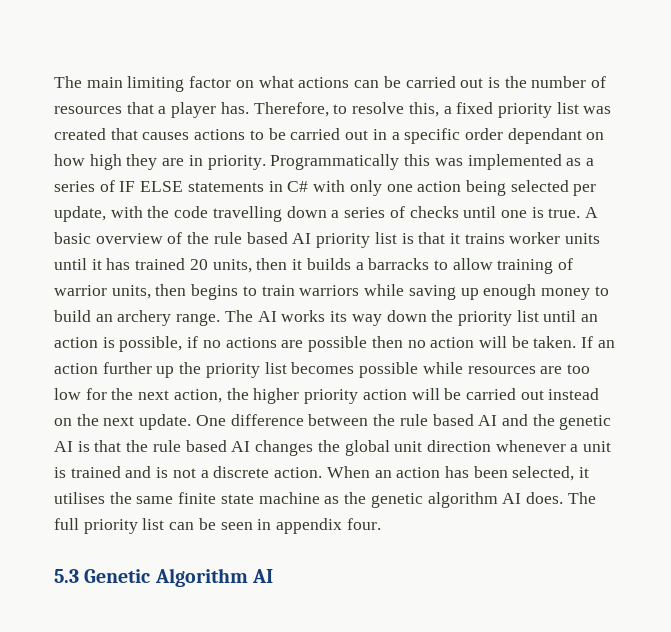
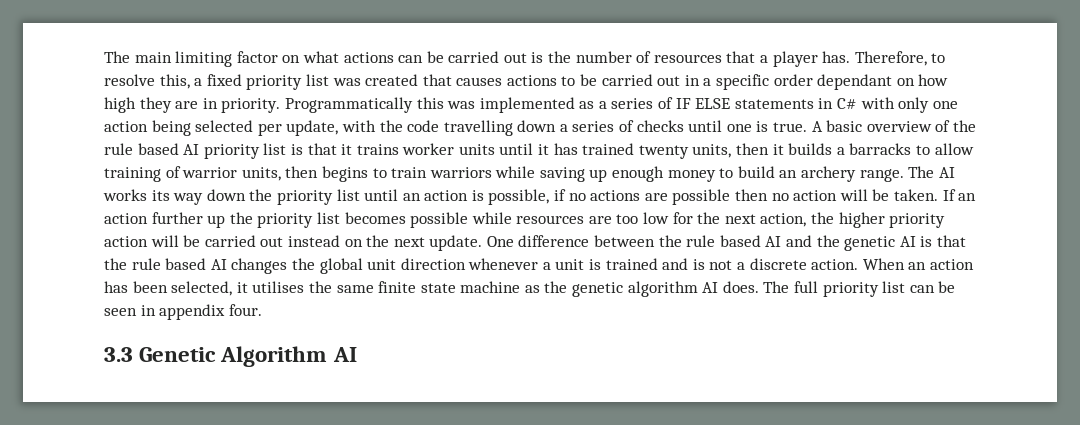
[189,259,208,270] 20 -> [638,145,689,159] twenty
[54,569,79,583] 5.3 -> [104,347,133,362] 3.3

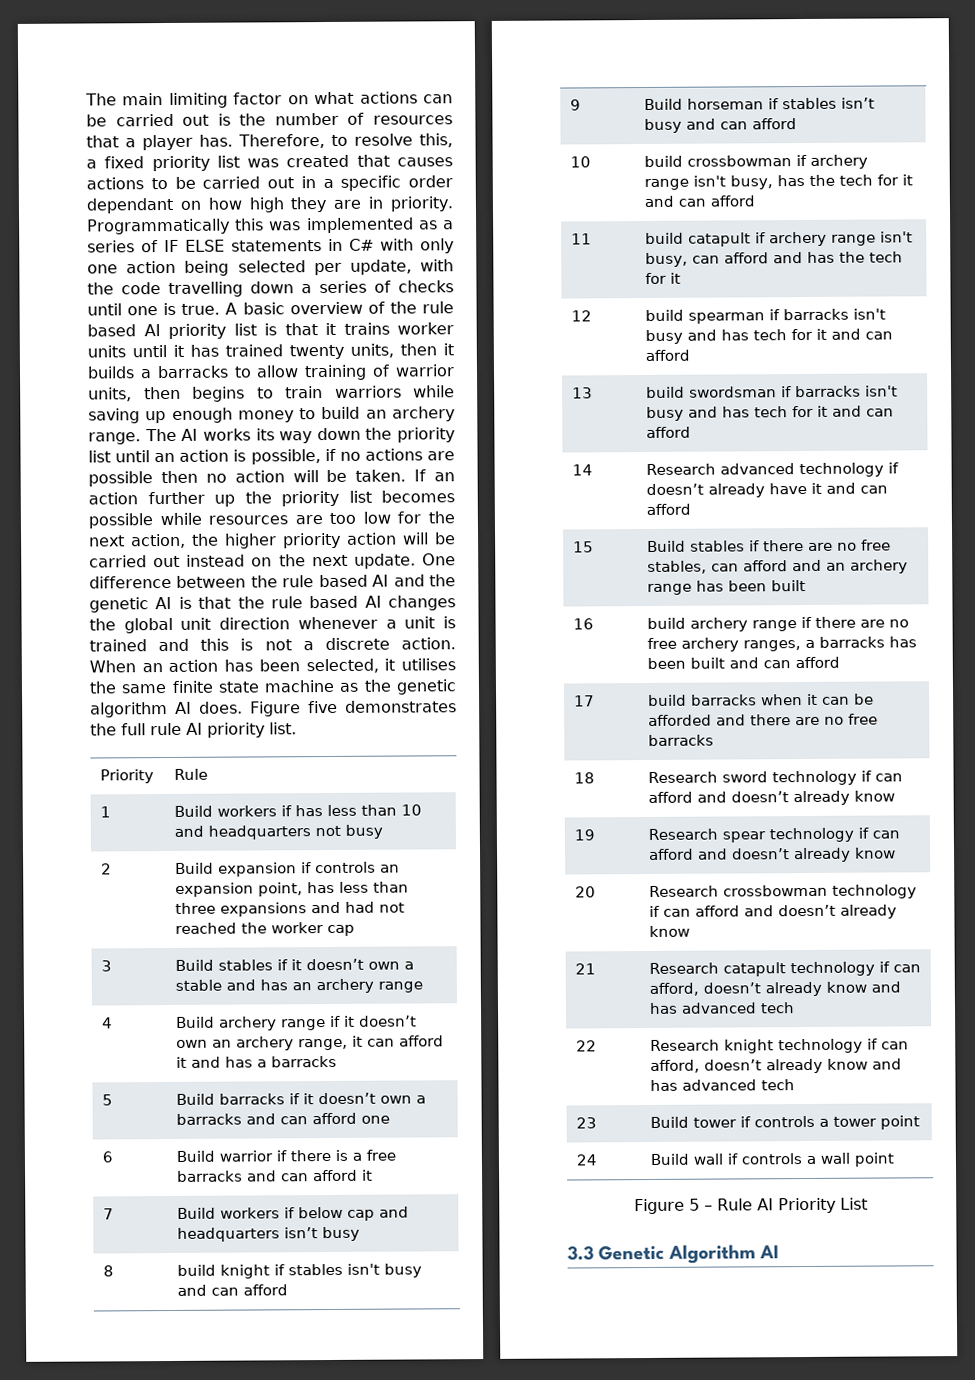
(689, 264) none -> [200,638,230,651] this
[763,281,956,297] [104,304,262,320] The full priority list can be seen in appendix four. -> [250,700,457,717] [90,722,297,738] [100,769,155,784] [174,768,209,780] [100,806,112,818] [174,804,423,817] [174,824,384,840] [101,863,113,875] [175,861,401,877] [175,881,410,897] [175,901,406,917] [175,922,356,937] [101,960,113,972] [175,958,415,971] [175,978,424,994] [102,1017,114,1029] [176,1015,418,1031] [176,1035,445,1051] [176,1055,338,1068] [102,1094,114,1106] [176,1092,427,1105] [176,1112,391,1125] [102,1151,114,1163] [176,1149,397,1162] [177,1169,374,1182] [103,1208,115,1220] [177,1206,410,1221] [177,1226,361,1242] [103,1265,115,1277] [177,1263,423,1279] [177,1284,289,1296] [570,99,582,111] [644,97,876,111] [644,118,798,134] [570,156,592,168] [644,154,869,169] [644,174,914,191] [644,195,756,208] [571,233,593,245] [645,231,914,247] [645,251,904,267] [645,272,682,284] [571,310,593,322] [645,308,887,324] [645,328,894,344] [645,349,691,361] [572,387,594,399] [646,385,899,398] [646,405,895,421] [646,426,692,438] [572,464,594,476] [646,462,900,478] [646,482,889,498] [646,503,692,515] [573,541,595,553] [647,539,892,552] [647,559,909,574] [647,579,807,595] [573,618,595,630] [647,616,910,632] [647,636,918,652] [647,656,841,669] [574,695,596,707] [648,693,875,706] [648,713,879,726] [648,734,715,746] [574,772,596,784] [648,770,904,786] [648,790,896,806] [574,829,596,841] [648,827,901,843] [649,847,897,863] [575,886,597,898] [649,884,918,899] [649,904,898,919] [649,925,691,937] [575,963,597,975] [649,961,922,977] [649,981,902,997] [649,1002,796,1014] [576,1040,598,1052] [650,1038,910,1054] [650,1058,903,1074] [650,1079,796,1091] [576,1117,598,1129] [650,1115,921,1130] [576,1154,598,1166] [650,1152,896,1167] [633,1197,868,1215] Figure five demonstrates the full rule AI priority list. // Priority | Rule // 1 | Build workers if has less than 10 and headquarters not busy // 2 | Build expansion if controls an expansion point, has less than three expansions and had not reached the worker cap // 3 | Build stables if it doesn’t own a stable and has an archery range // 4 | Build archery range if it doesn’t own an archery range, it can afford it and has a barracks // 5 | Build barracks if it doesn’t own a barracks and can afford one // 6 | Build warrior if there is a free barracks and can afford it // 7 | Build workers if below cap and headquarters isn’t busy // 8 | build knight if stables isn't busy and can afford // 9 | Build horseman if stables isn’t busy and can afford // 10 | build crossbowman if archery range isn't busy, has the tech for it and can afford // 11 | build catapult if archery range isn't busy, can afford and has the tech for it // 12 | build spearman if barracks isn't busy and has tech for it and can afford // 13 | build swordsman if barracks isn't busy and has tech for it and can afford // 14 | Research advanced technology if doesn’t already have it and can afford // 15 | Build stables if there are no free stables, can afford and an archery range has been built // 16 | build archery range if there are no free archery ranges, a barracks has been built and can afford // 17 | build barracks when it can be afforded and there are no free barracks // 18 | Research sword technology if can afford and doesn’t already know // 19 | Research spear technology if can afford and doesn’t already know // 20 | Research crossbowman technology if can afford and doesn’t already know // 21 | Research catapult technology if can afford, doesn’t already know and has advanced tech // 22 | Research knight technology if can afford, doesn’t already know and has advanced tech // 23 | Build tower if controls a tower point // 24 | Build wall if controls a wall point // Figure 5 – Rule AI Priority List

